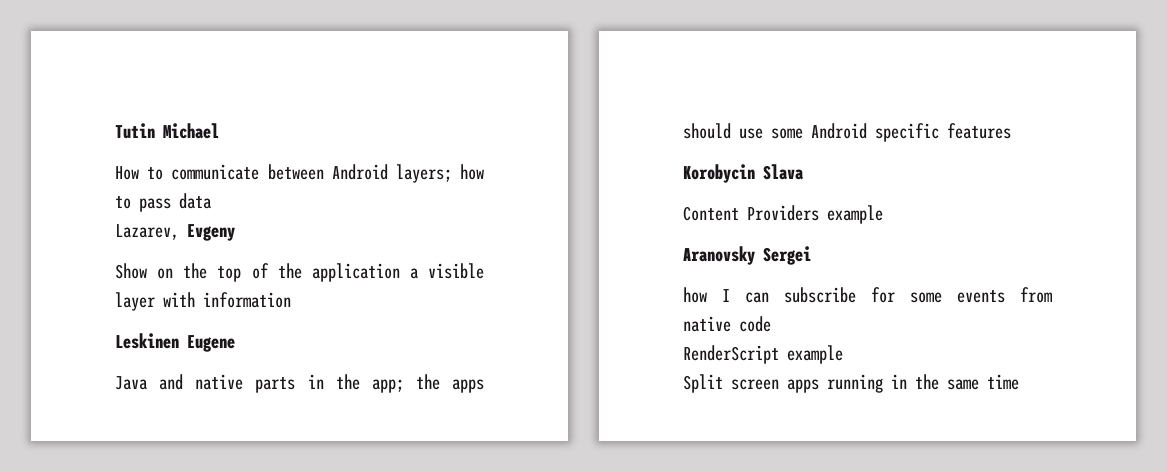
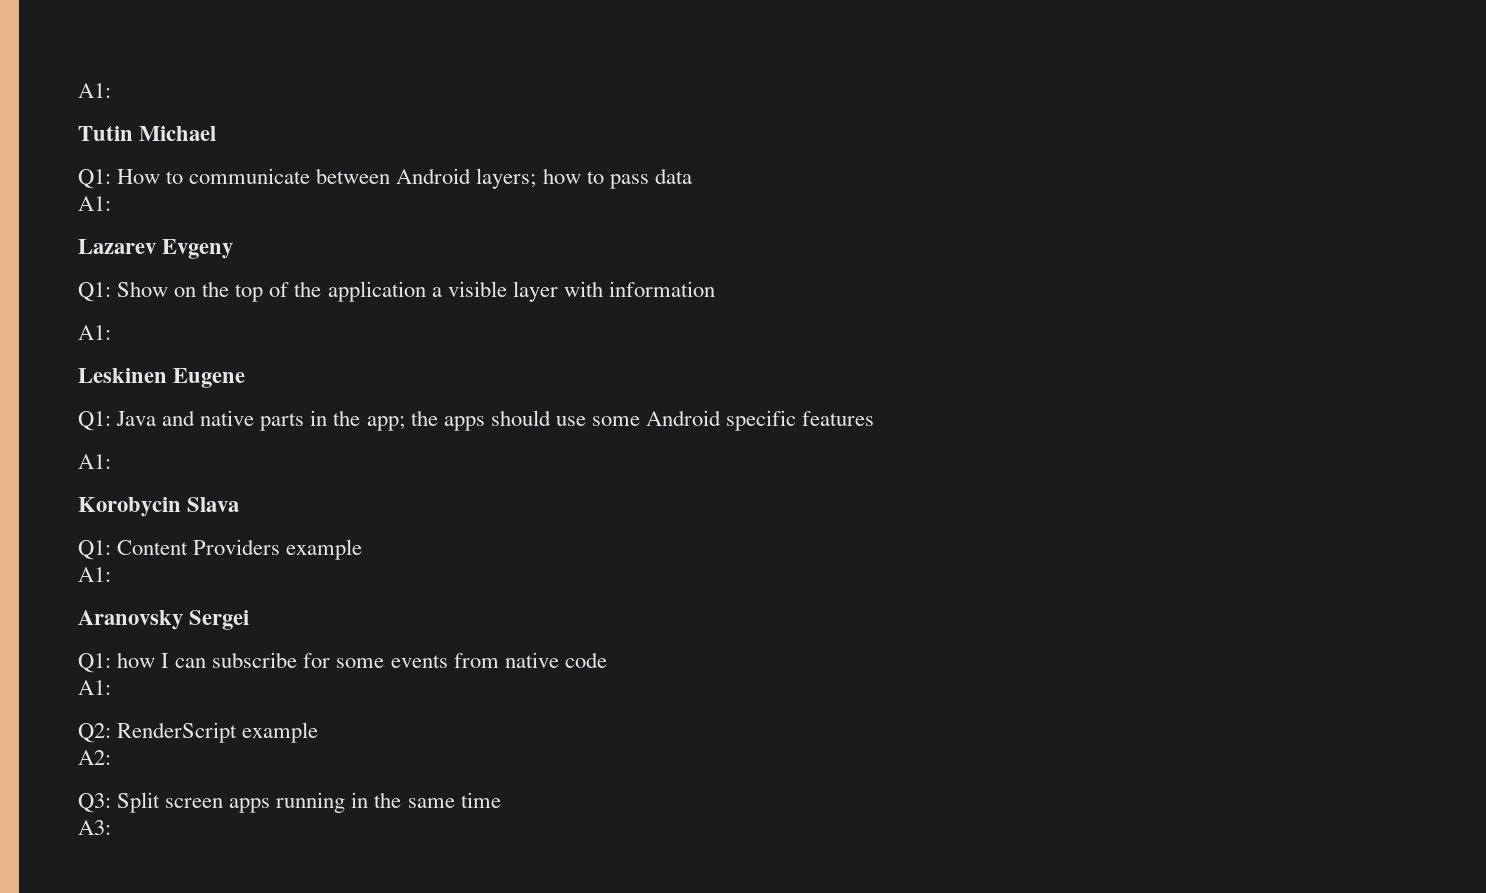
(115, 131) none -> [78,83,111,98] A1: //
(219, 131) none -> [78,169,111,189] Q1:
[115,224,179,240] Lazarev, -> [78,196,111,211] [78,239,156,254] A1: // Lazarev
(235, 232) none -> [78,282,111,302] Q1:
(291, 300) none -> [78,325,111,340] // A1:
(235, 343) none -> [78,411,111,431] Q1:
(1011, 131) none -> [78,454,111,469] // A1:
(804, 172) none -> [78,540,111,560] Q1:
(883, 214) none -> [78,567,111,582] // A1:
(811, 255) none -> [78,653,111,673] Q1:
(771, 324) none -> [78,680,111,695] [78,723,111,743] A1: // Q2:
(843, 354) none -> [78,750,111,765] [78,793,111,813] A2: // Q3:
(1019, 382) none -> [78,820,111,835] // A3:

